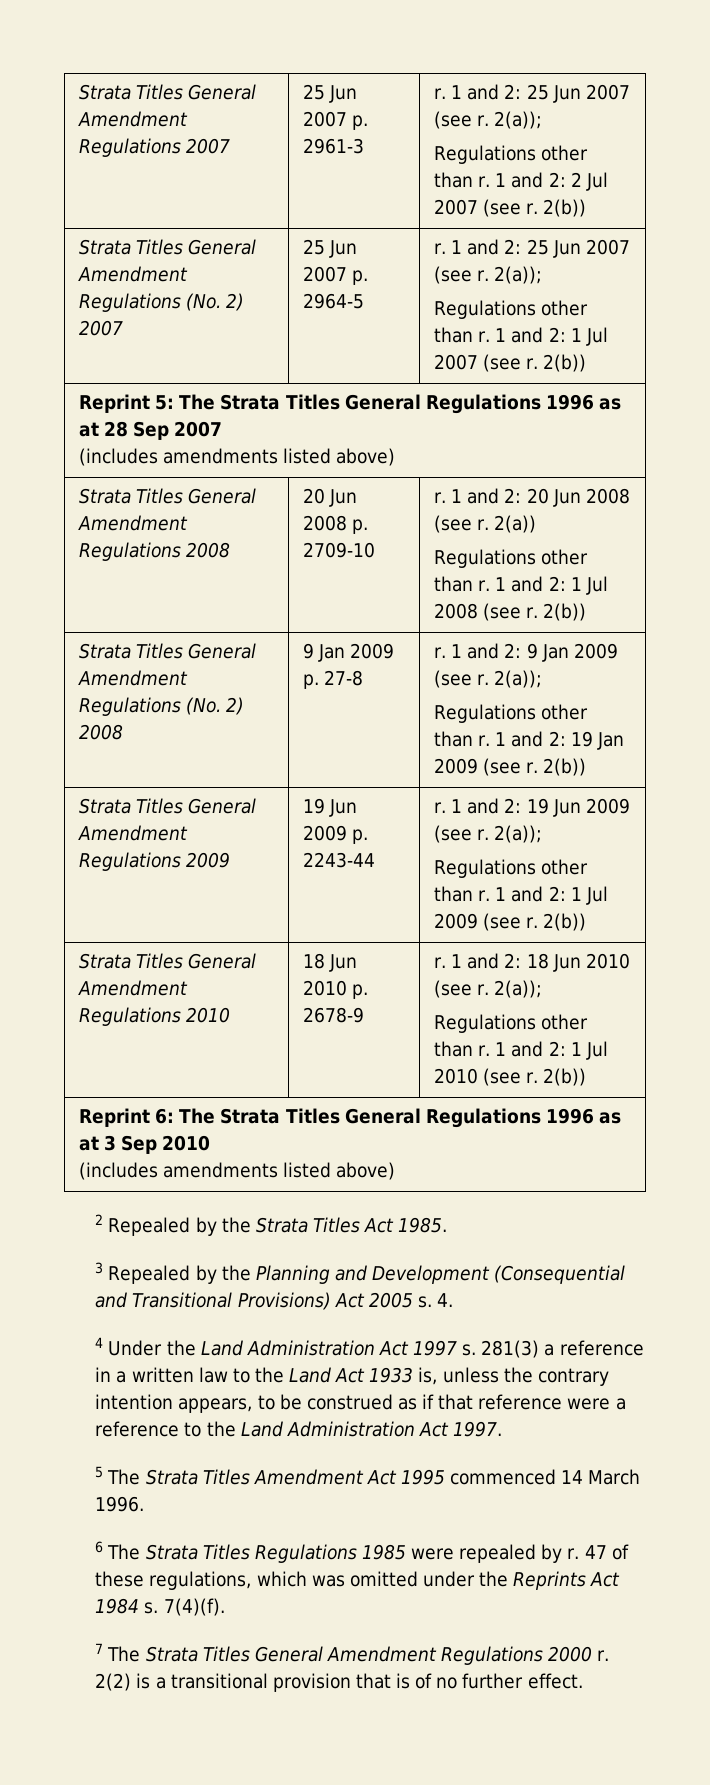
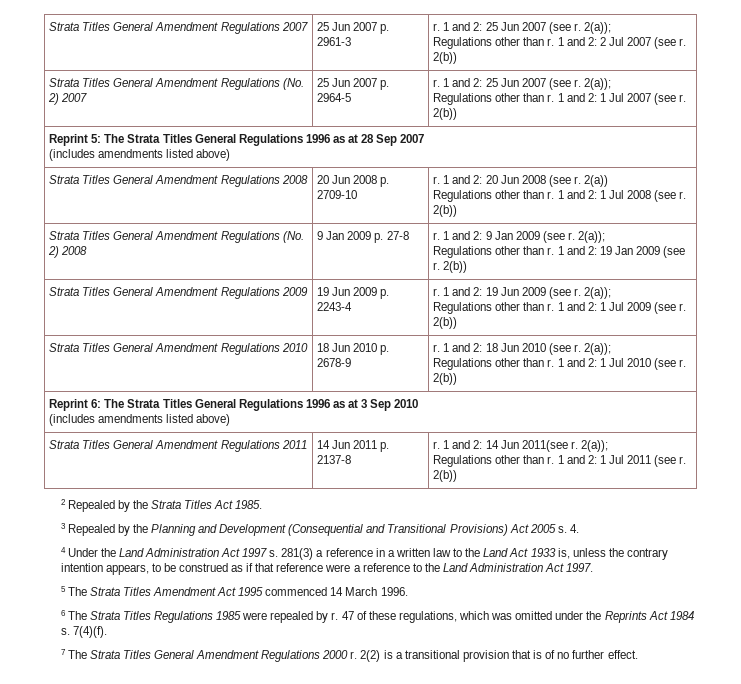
[303,852,376,868] 2243-44 -> [317,302,353,311] 2243-4
(396, 1171) none -> [49,440,307,452] [317,440,390,452] [317,455,352,464] [433,440,608,452] [433,455,687,467] [433,470,458,482] // Strata Titles General Amendment Regulations 2011 | 14 Jun 2011 p. 2137-8 | r. 1 and 2: 14 Jun 2011(see r. 2(a)); // Regulations other than r. 1 and 2: 1 Jul 2011 (see r. 2(b))

